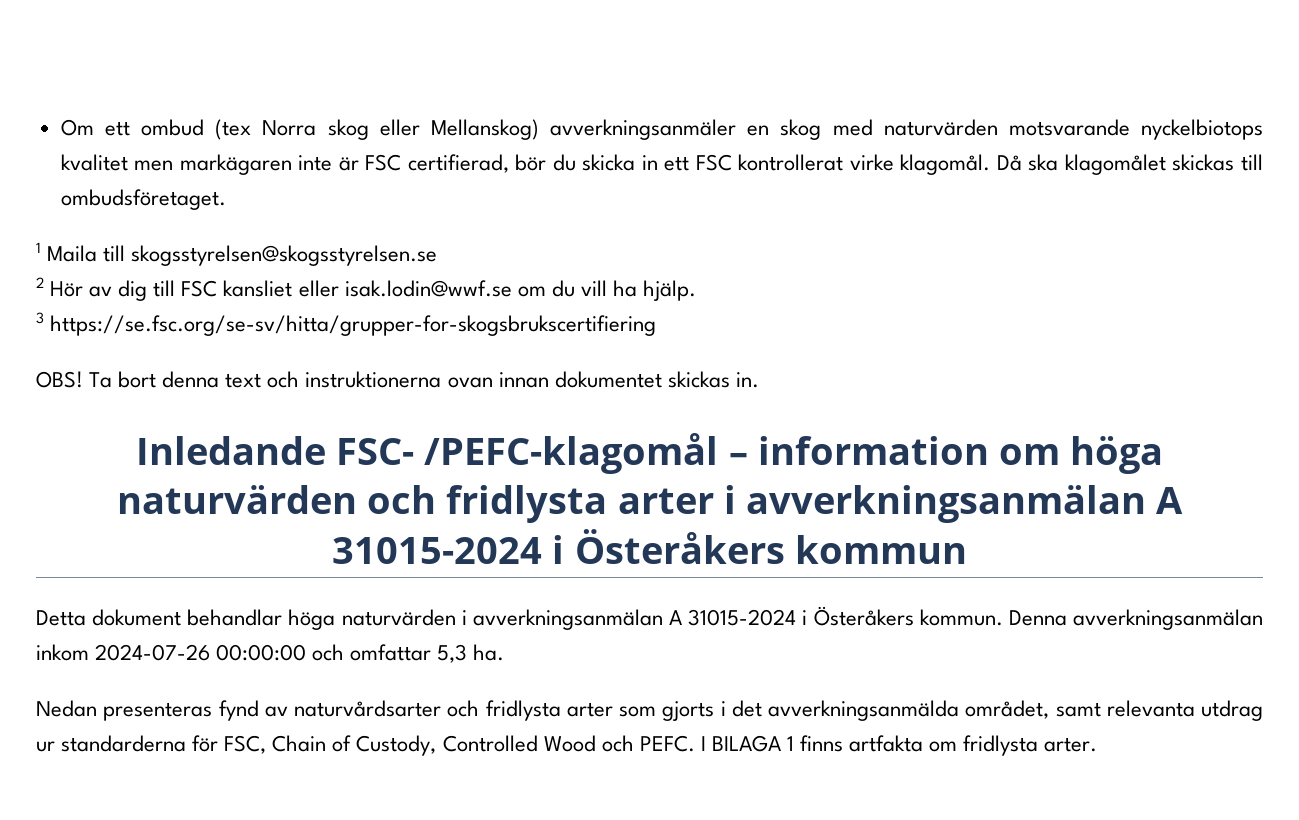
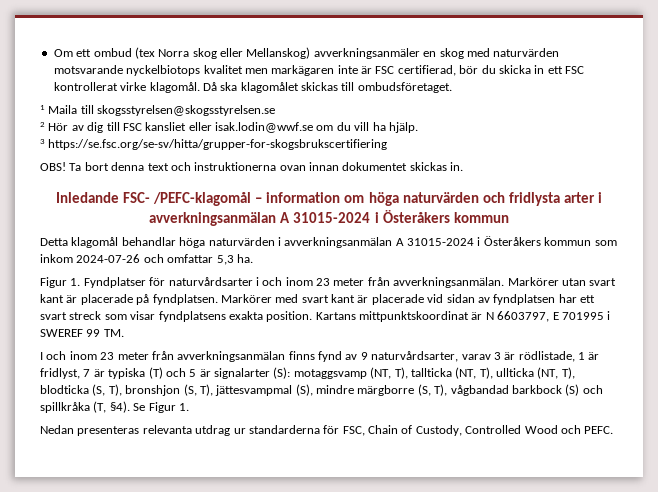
[92,609,182,626] dokument -> [71,237,119,248] klagomål
[919,609,1264,630] kommun. Denna avverkningsanmälan -> [544,237,617,246] kommun som
[216,644,307,661] 00:00:00 -> (141, 258) none
[36,700,1101,721] Nedan presenteras fynd av naturvårdsarter och fridlysta arter som gjorts i det avverkningsanmälda området, samt -> [40,277,617,288] [40,294,595,305] [40,311,611,322] [40,329,124,337] [40,351,600,362] [40,367,575,379] [40,384,603,396] [40,401,189,413] [40,425,140,436] Figur 1. Fyndplatser för naturvårdsarter i och inom 23 meter från avverkningsanmälan. Markörer utan svart kant är placerade på fyndplatsen. Markörer med svart kant är placerade vid sidan av fyndplatsen har ett svart streck som visar fyndplatsens exakta position. Kartans mittpunktskoordinat är N 6603797, E 701995 i SWEREF 99 TM. // I och inom 23 meter från avverkningsanmälan finns fynd av 9 naturvårdsarter, varav 3 är rödlistade, 1 är fridlyst, 7 är typiska (T) och 5 är signalarter (S): motaggsvamp (NT, T), tallticka (NT, T), ullticka (NT, T), blodticka (S, T), bronshjon (S, T), jättesvampmal (S), mindre märgborre (S, T), vågbandad barkbock (S) och spillkråka (T, §4). Se Figur 1. // Nedan presenteras
[700,735,1098,756] I BILAGA 1 finns artfakta om fridlysta arter. -> (614, 430) none

